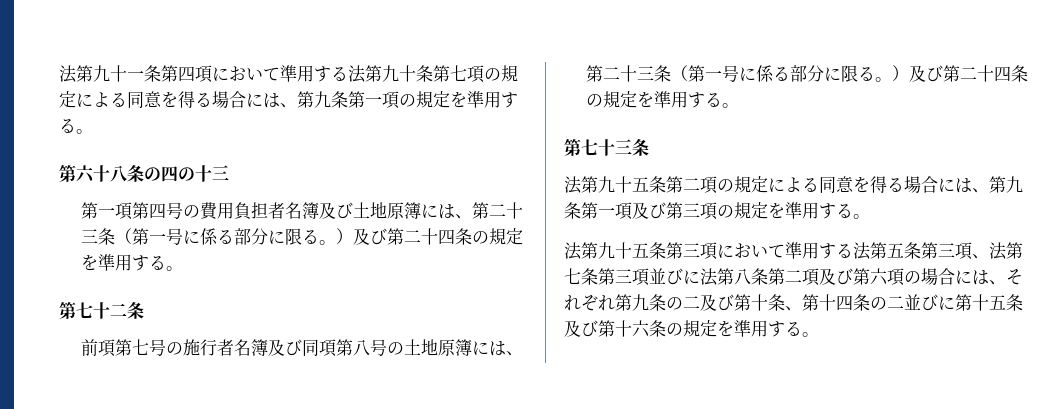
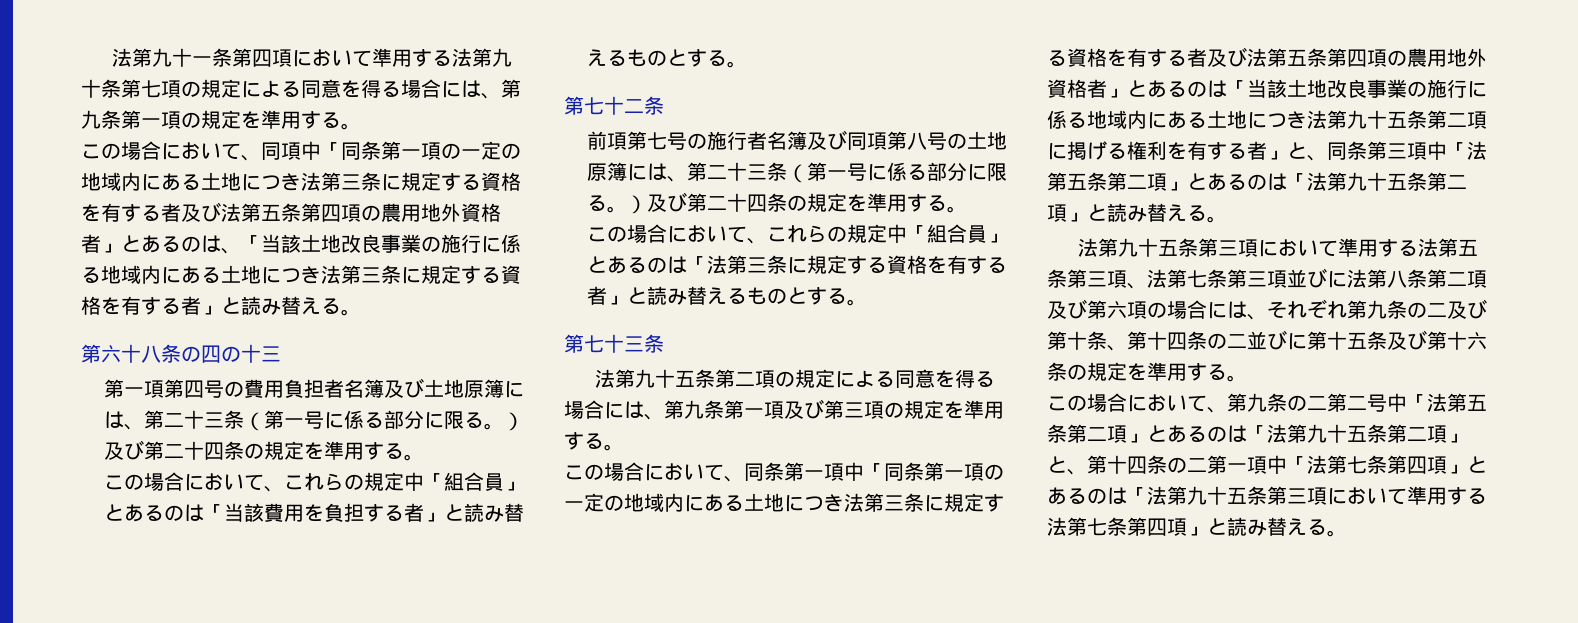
(93, 131) none -> [81,141,521,161] [81,172,521,191] [81,202,501,222] [81,234,521,254] [81,265,521,284] [81,296,361,316] // この場合において、同項中「同条第一項の一定の地域内にある土地につき法第三条に規定する資格を有する者及び法第五条第四項の農用地外資格者」とあるのは、「当該土地改良事業の施行に係る地域内にある土地につき法第三条に規定する資格を有する者」と読み替える。
(184, 268) none -> [104,472,525,492] [104,503,525,522] [587,49,748,68] // この場合において、これらの規定中「組合員」とあるのは「当該費用を負担する者」と読み替えるものとする。
(740, 105) none -> [587,224,1008,244] [587,255,1008,274] [587,286,868,306] // この場合において、これらの規定中「組合員」とあるのは「法第三条に規定する資格を有する者」と読み替えるものとする。
(870, 216) none -> [564,462,1004,482] [564,493,1004,512] [1047,47,1487,67] [1047,79,1487,98] [1047,110,1487,129] [1047,141,1487,161] [1047,172,1467,191] [1047,203,1227,223] // この場合において、同条第一項中「同条第一項の一定の地域内にある土地につき法第三条に規定する資格を有する者及び法第五条第四項の農用地外資格者」とあるのは「当該土地改良事業の施行に係る地域内にある土地につき法第九十五条第二項に掲げる権利を有する者」と、同条第三項中「法第五条第二項」とあるのは「法第九十五条第二項」と読み替える。
(819, 334) none -> [1047,393,1487,413] [1047,424,1467,443] [1047,455,1487,475] [1047,486,1487,505] [1047,517,1347,537] // この場合において、第九条の二第二号中「法第五条第二項」とあるのは「法第九十五条第二項」と、第十四条の二第一項中「法第七条第四項」とあるのは「法第九十五条第三項において準用する法第七条第四項」と読み替える。

